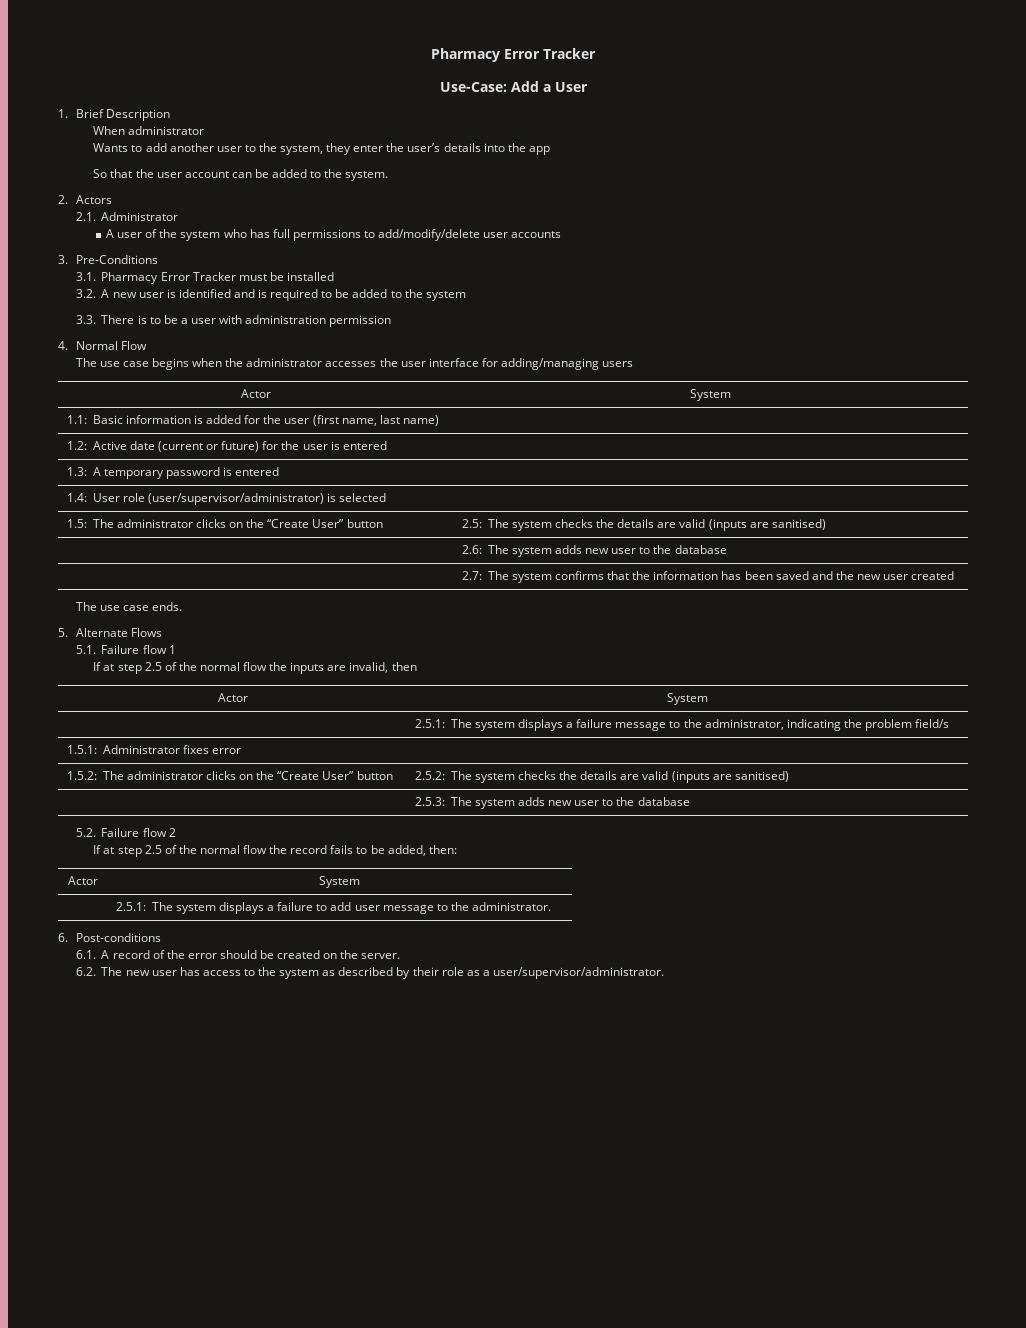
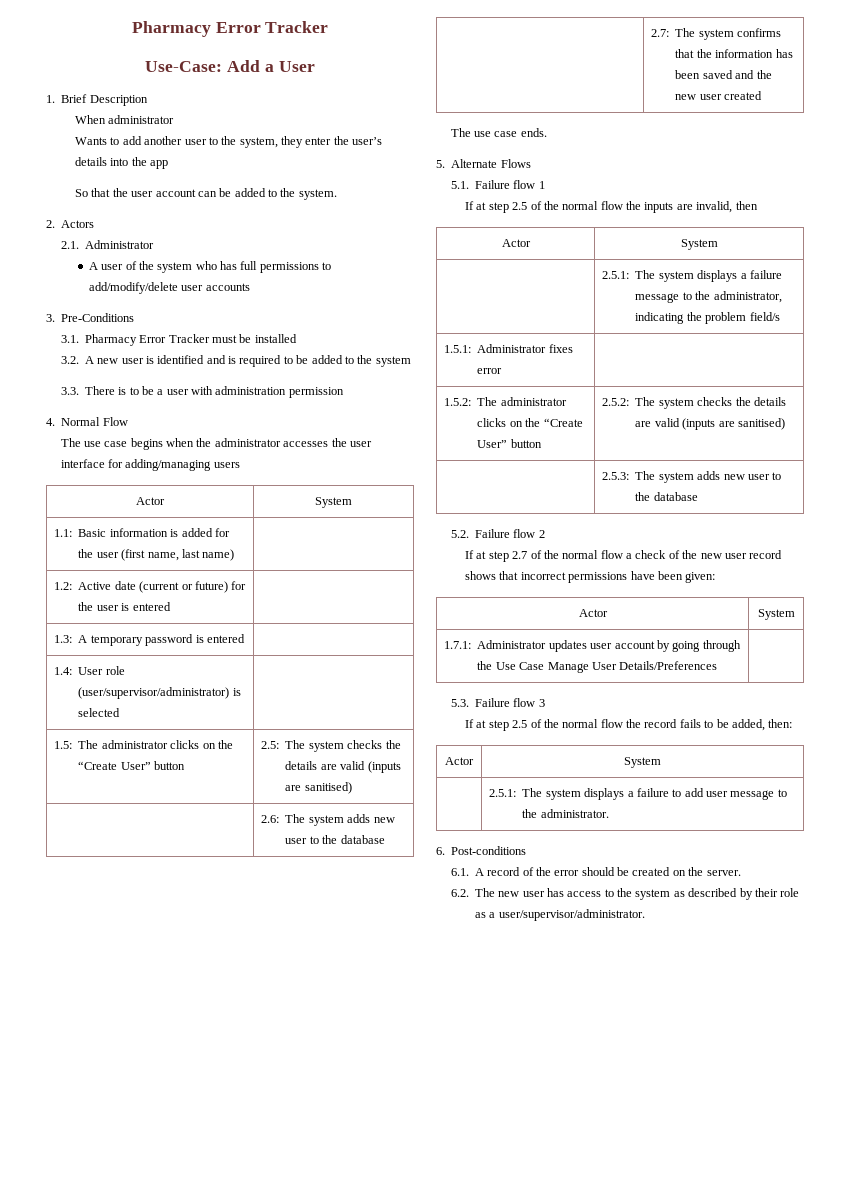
(176, 832) none -> [465,550,783,562] [465,571,716,583] [578,609,608,617] [757,609,795,620] [444,640,741,652] [477,661,718,673] [450,698,545,707] // If at step 2.7 of the normal flow a check of the new user record shows that incorrect permissions have been given: // Actor | System // 1.7.1: Administrator updates user account by going through the Use Case Manage User Details/Preferences | // 5.3. Failure flow 3

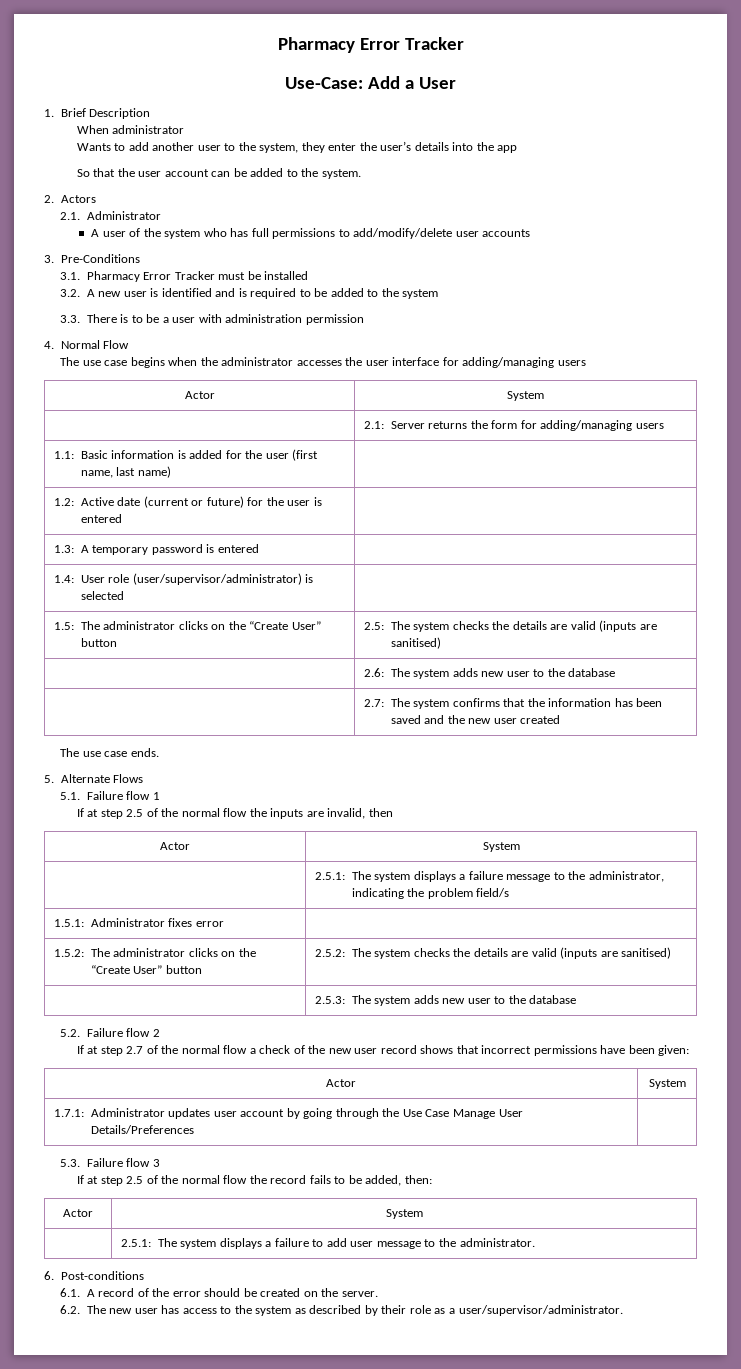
(352, 502) none -> [364,420,664,431] // | 2.1: Server returns the form for adding/managing users

